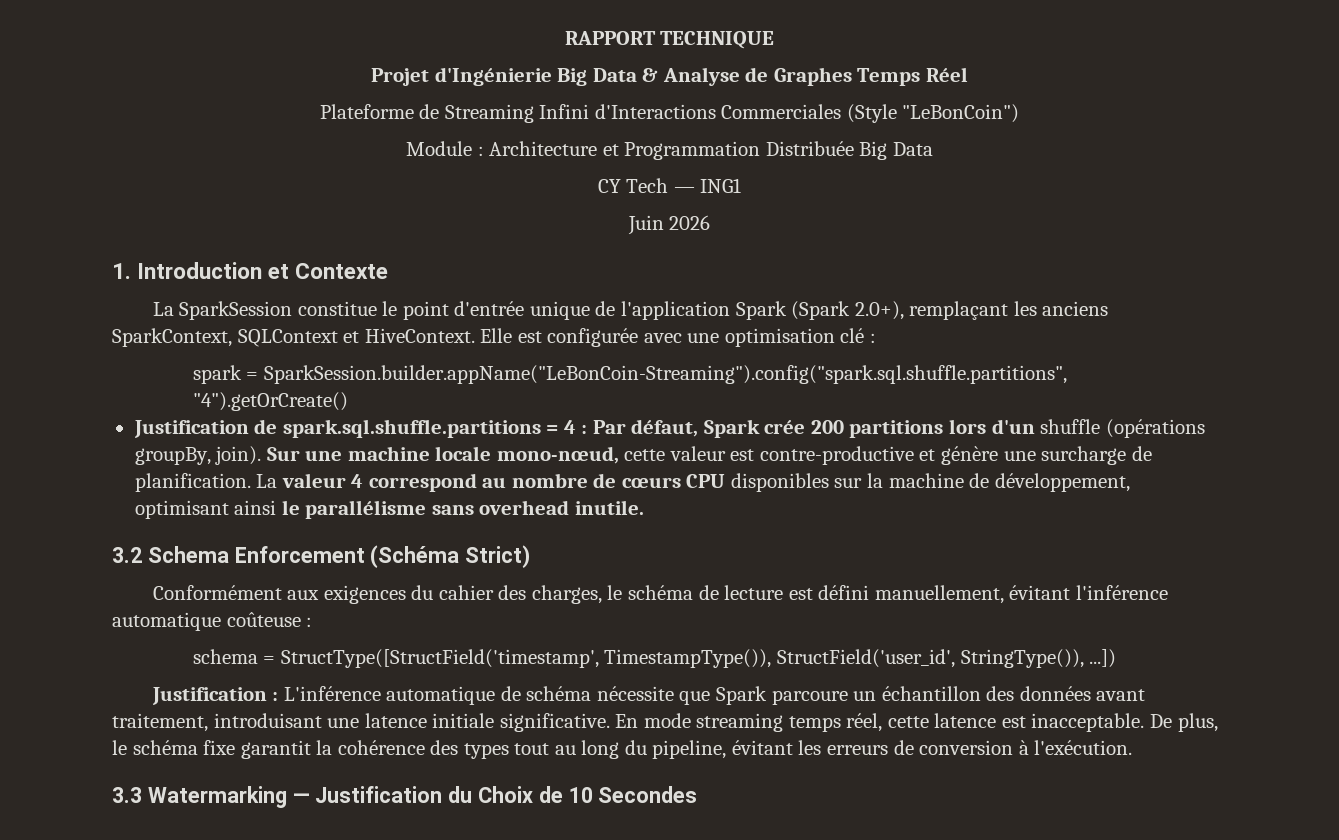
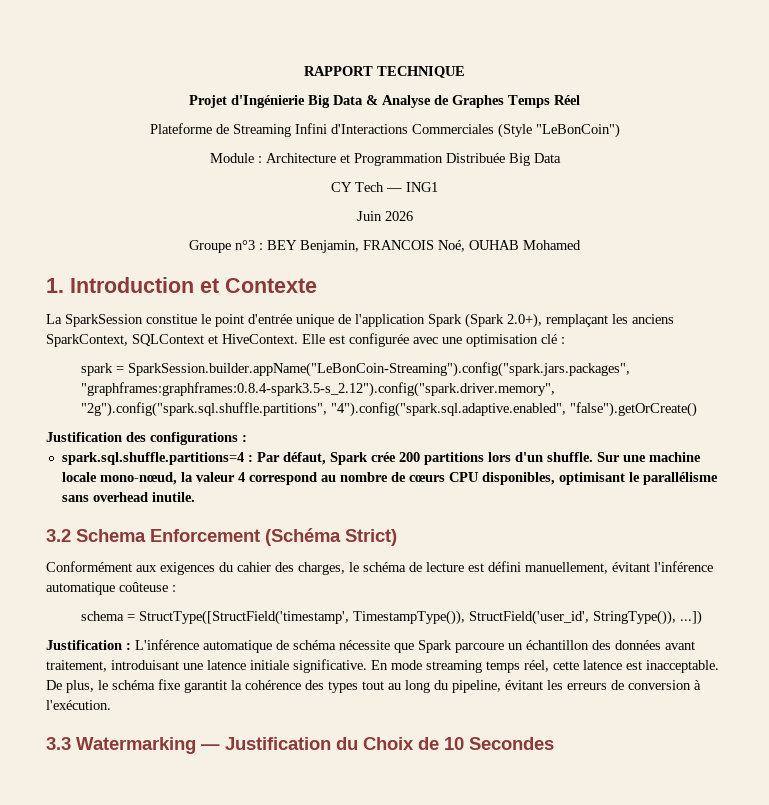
(711, 222) none -> [189,240,581,253] // Groupe n°3 : BEY Benjamin, FRANCOIS Noé, OUHAB Mohamed
[263,365,1067,384] [192,392,348,411] [133,419,576,438] SparkSession.builder.appName("LeBonCoin-Streaming").config("spark.sql.shuffle.partitions", "4").getOrCreate() // Justification de spark.sql.shuffle.partitions = 4 -> [127,362,630,377] [80,382,555,397] [80,402,697,417] [46,432,247,445] [61,452,244,465] SparkSession.builder.appName("LeBonCoin-Streaming").config("spark.jars.packages", "graphframes:graphframes:0.8.4-spark3.5-s_2.12").config("spark.driver.memory", "2g").config("spark.sql.shuffle.partitions", "4").config("spark.sql.adaptive.enabled", "false").getOrCreate() // Justification des configurations : // spark.sql.shuffle.partitions=4
[1040,419,1205,438] [134,446,262,465] shuffle (opérations groupBy, join). -> [546,452,593,462] shuffle.
[624,446,1152,465] [134,473,278,492] cette valeur est contre-productive et génère une surcharge de planification. La -> [180,472,193,482] la
[730,473,1130,492] [134,500,277,519] disponibles sur la machine de développement, optimisant ainsi -> [481,472,625,485] disponibles, optimisant

